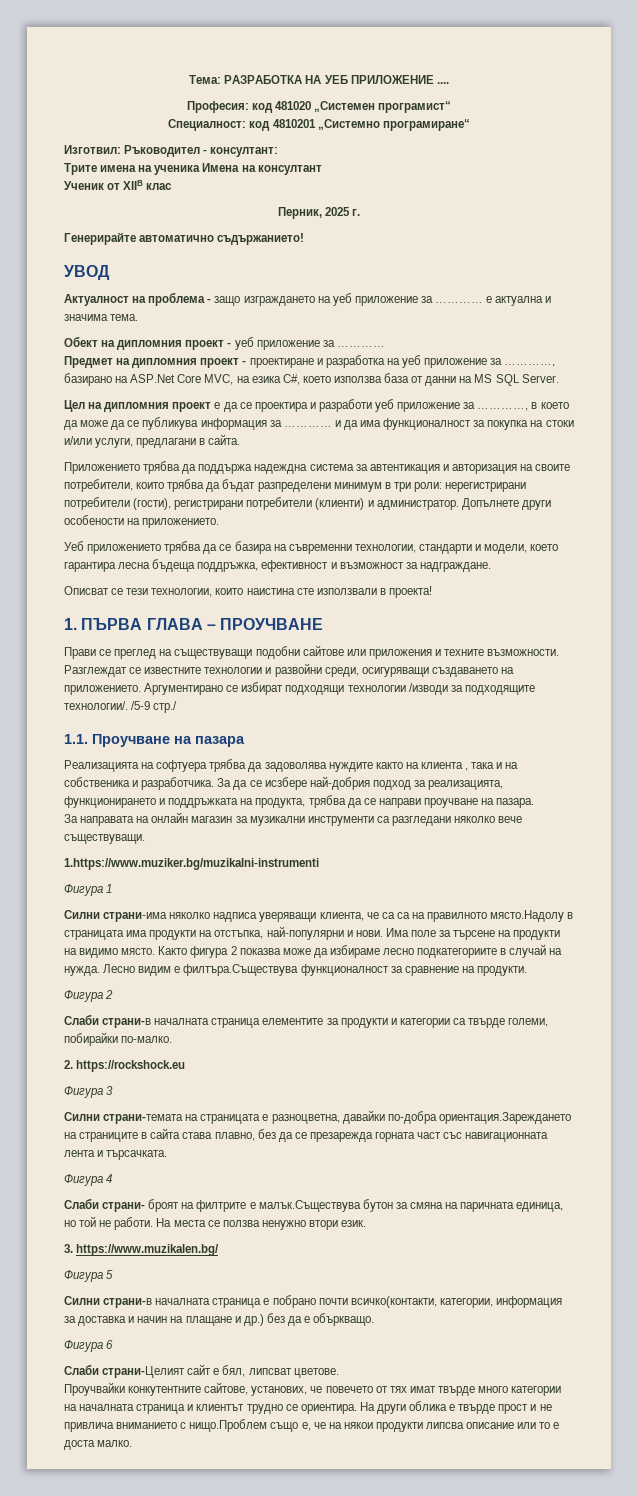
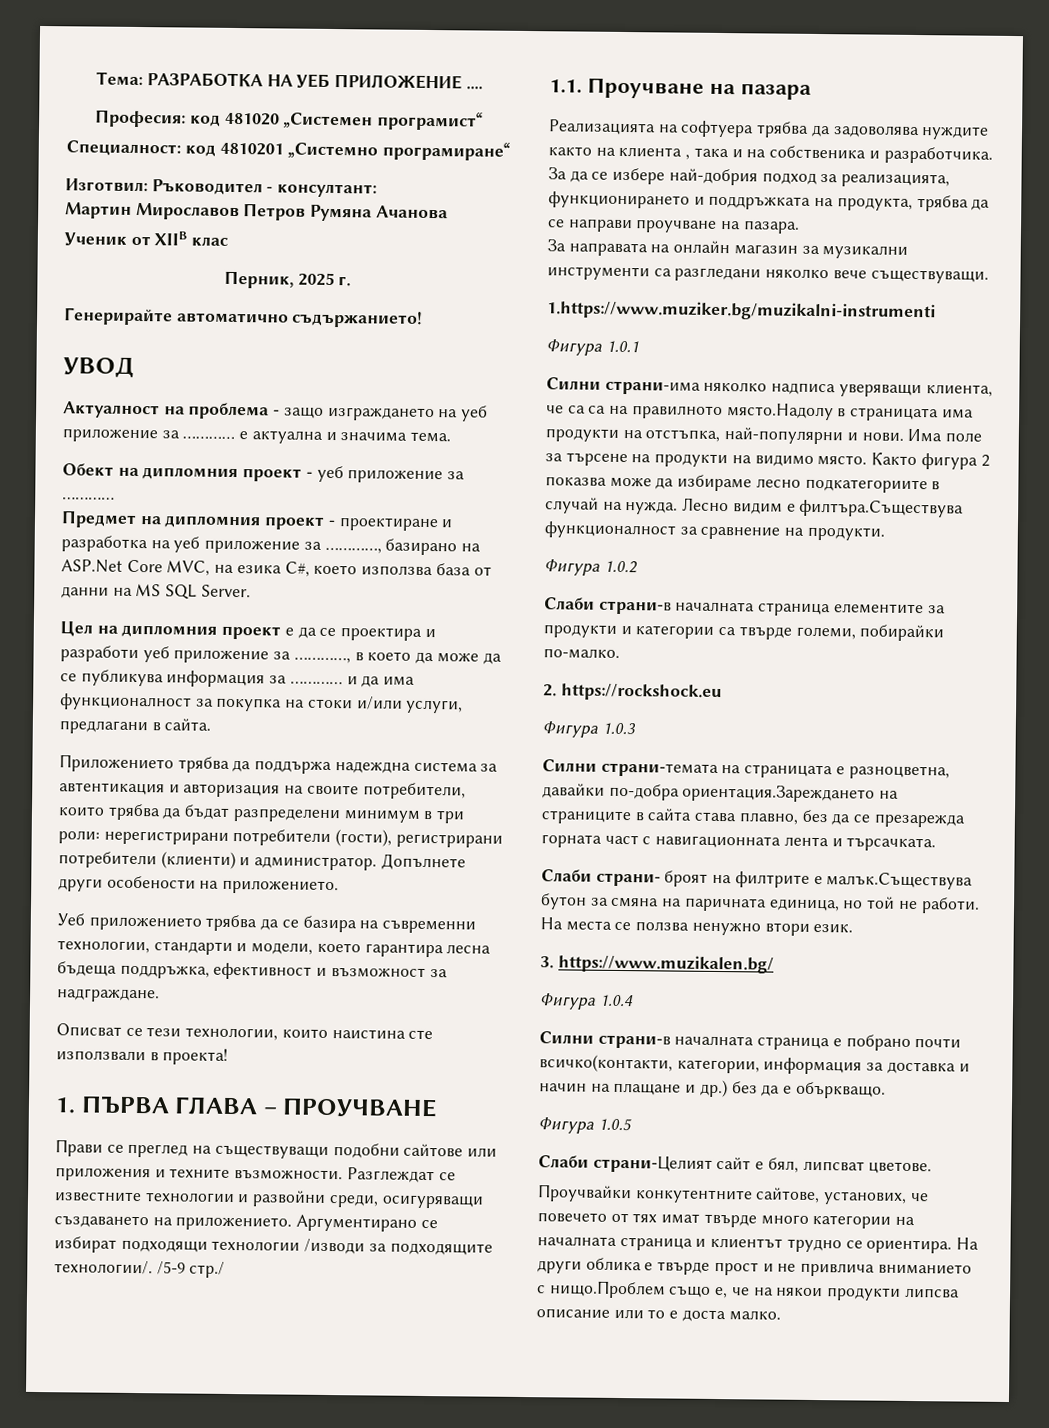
[64,163,322,175] Трите имена на ученика Имена на консултант -> [65,202,448,222] Мартин Мирославов Петров Румяна Ачанова
[264,777,307,790] исзбере -> [612,167,666,185] избере
[106,884,113,893] 1 -> [605,340,639,353] 1.0.1
[105,990,114,999] 2 -> [603,560,638,574] 1.0.2
[106,1086,114,1095] 3 -> [601,722,636,735] 1.0.3
[443,1132,463,1139] със -> [642,836,652,845] с
[64,1174,113,1186] // Фигура 4 -> (937, 844) none
[106,1270,114,1279] 5 -> [598,994,634,1007] 1.0.4
[106,1340,114,1349] 6 -> [597,1118,632,1132] 1.0.5

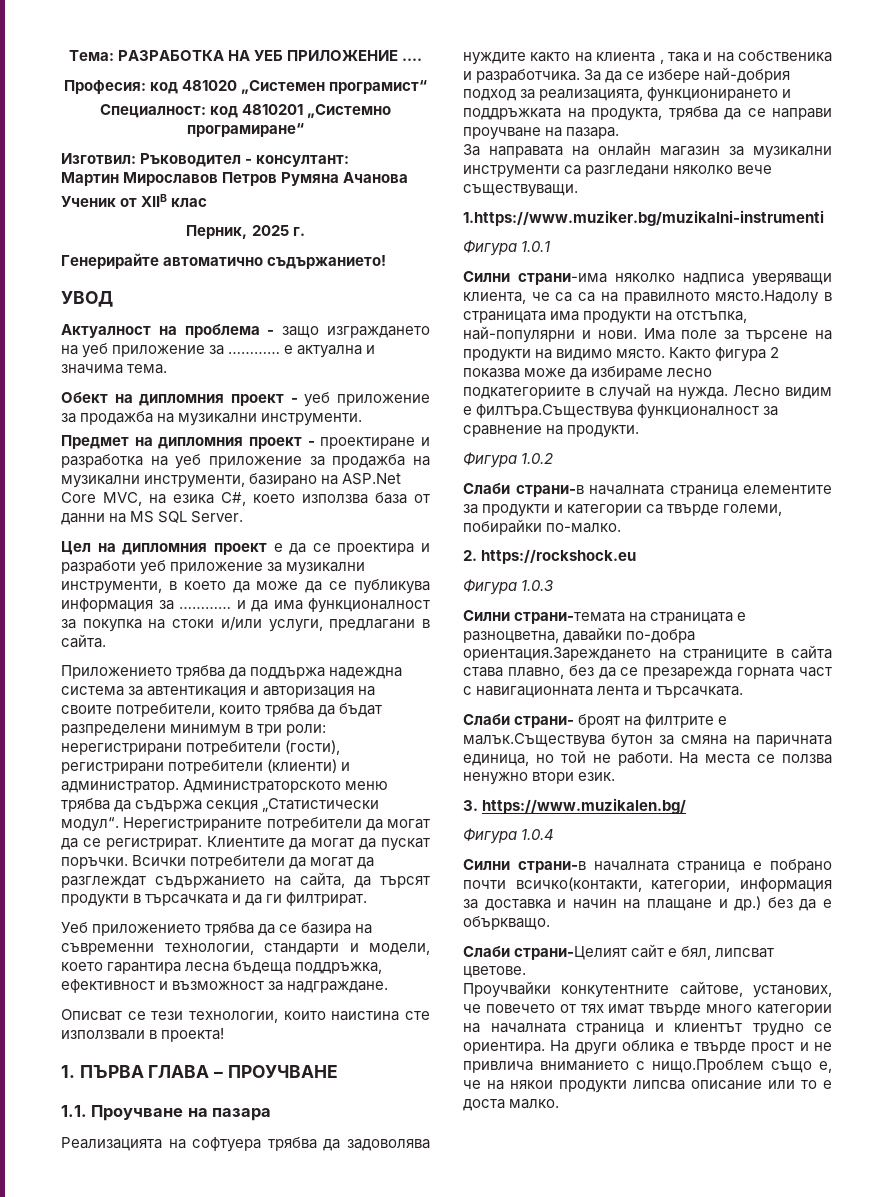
[62,497,115,500] ………… -> [80,411,363,426] продажба на музикални инструменти.
[324,547,382,554] …………, -> [332,454,430,468] [61,475,246,488] продажба на музикални инструменти,
[293,657,351,664] …………, -> [286,562,366,575] [61,581,162,594] музикални инструменти,
[380,853,466,871] [58,875,340,895] Допълнете други особености на приложението. -> [183,779,389,793] [61,798,380,812] [61,817,430,832] [61,836,431,851] [61,855,375,869] [61,872,430,888] [61,892,368,907] Администраторското меню трябва да съдържа секция „Статистически модул“. Нерегистрираните потребители да могат да се регистрират. Клиентите да могат да пускат поръчки. Всички потребители да могат да разглеждат съдържанието на сайта, да търсят продукти в търсачката и да ги филтрират.
[55,1139,498,1160] [55,1167,456,1184] [54,1190,484,1209] [54,1214,438,1232] [54,1236,493,1256] [54,1260,226,1278] // Прави се преглед на съществуващи подобни сайтове или приложения и техните възможности. Разглеждат се известните технологии и развойни среди, осигуряващи създаването на приложението. Аргументирано се избират подходящи технологии /изводи за подходящите технологии/. /5-9 стр./ -> (338, 1071) none
[538,1117,632,1134] // Фигура 1.0.5 -> (550, 923) none

